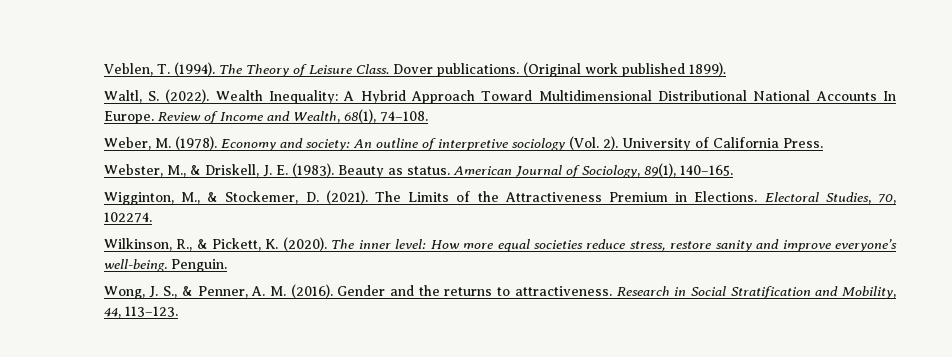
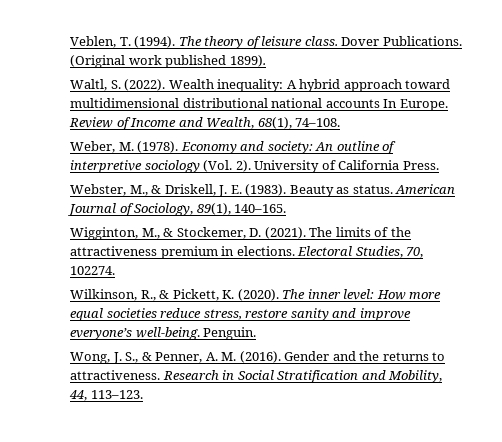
[245,63,519,77] Theory of Leisure Class. Dover publications. -> [204,36,462,49] theory of leisure class. Dover Publications.
[269,90,877,104] Inequality: A Hybrid Approach Toward Multidimensional Distributional National Accounts -> [217,79,451,92] [70,98,380,108] inequality: A hybrid approach toward multidimensional distributional national accounts
[408,192,450,202] Limits -> [335,227,371,237] limits
[504,191,758,202] Attractiveness Premium in Elections. -> [70,246,295,259] attractiveness premium in elections.

